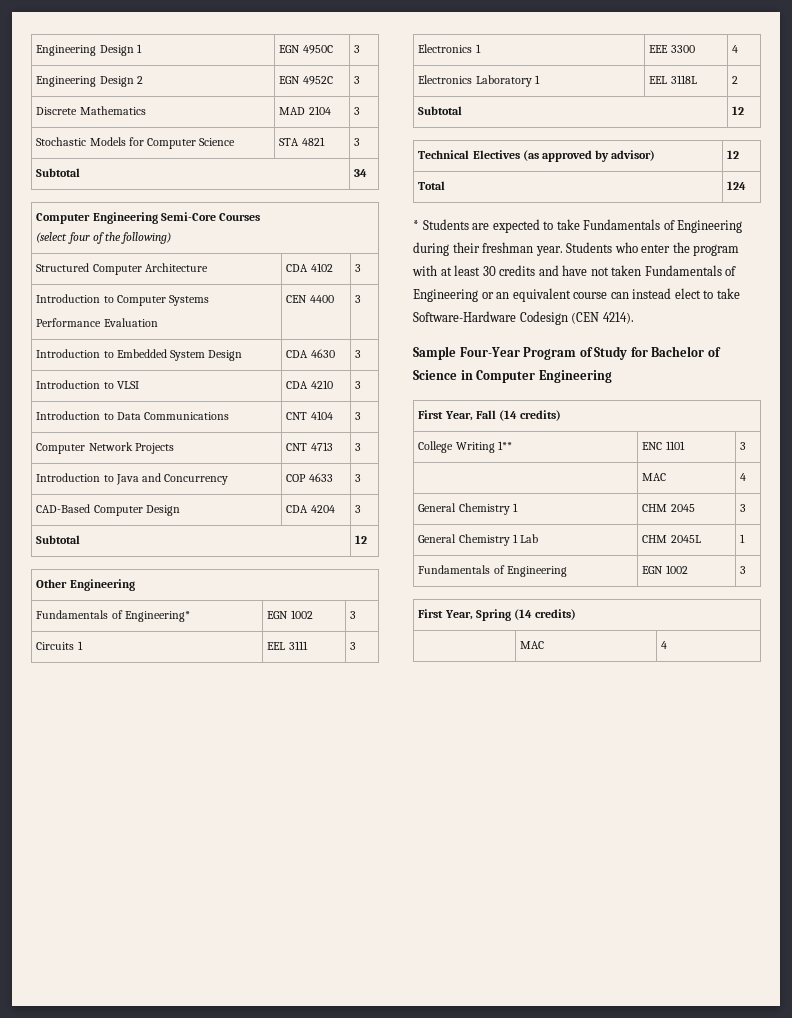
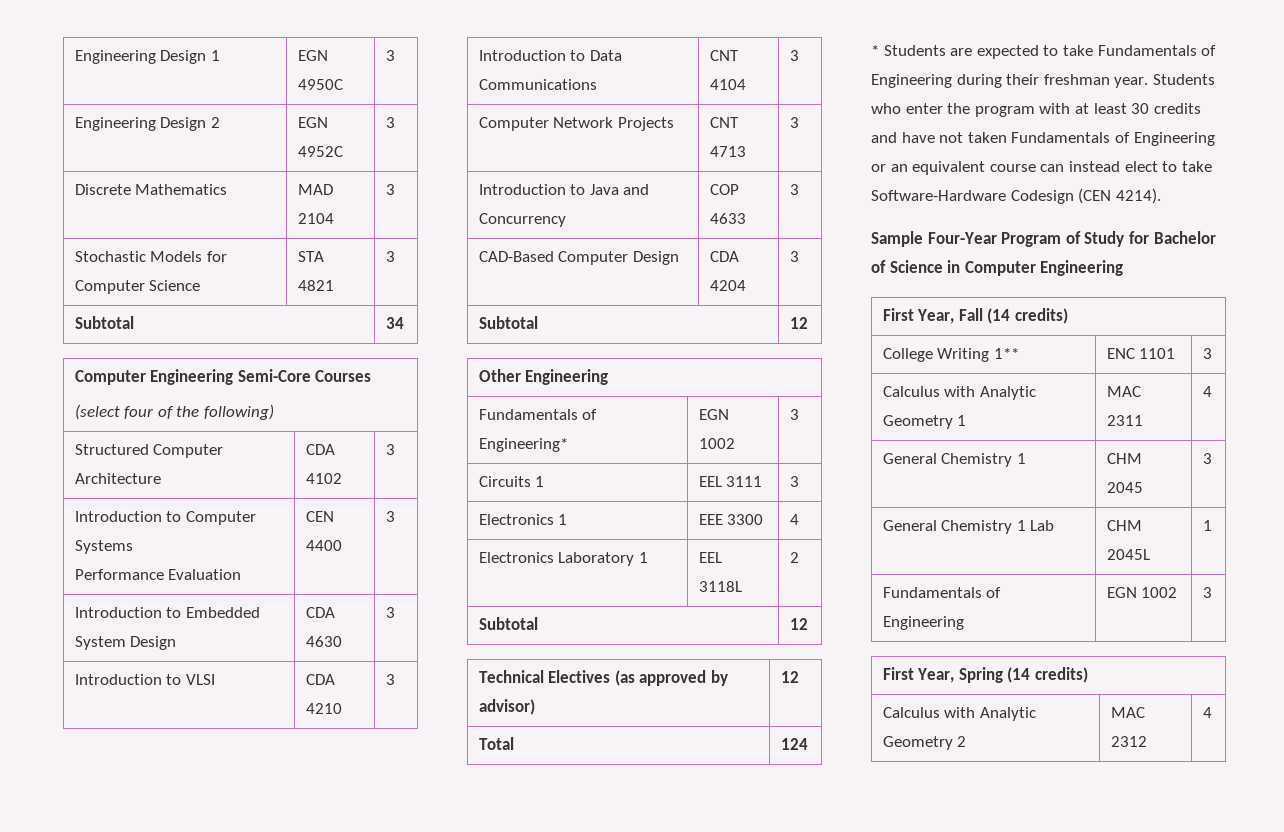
[642,473,667,481] | MAC -> [882,386,1036,400] [882,415,967,429] [1106,386,1141,397] [1106,415,1143,426] Calculus with Analytic Geometry 1 | MAC 2311
[520,641,545,649] | MAC -> [882,707,1036,721] [882,736,967,750] [1110,707,1145,718] [1110,736,1147,747] Calculus with Analytic Geometry 2 | MAC 2312

